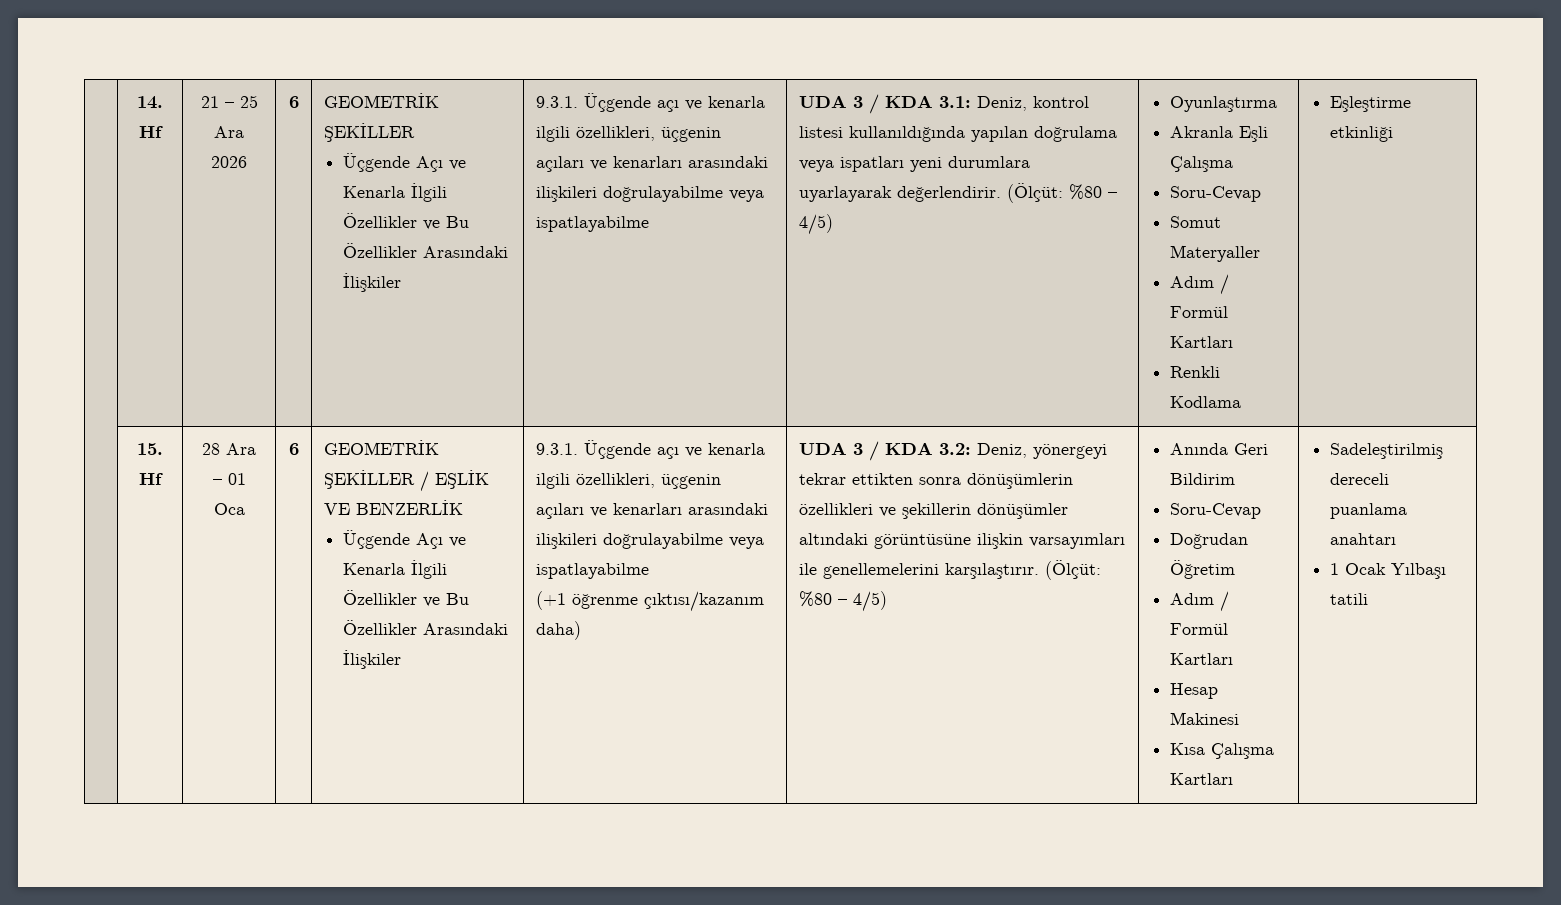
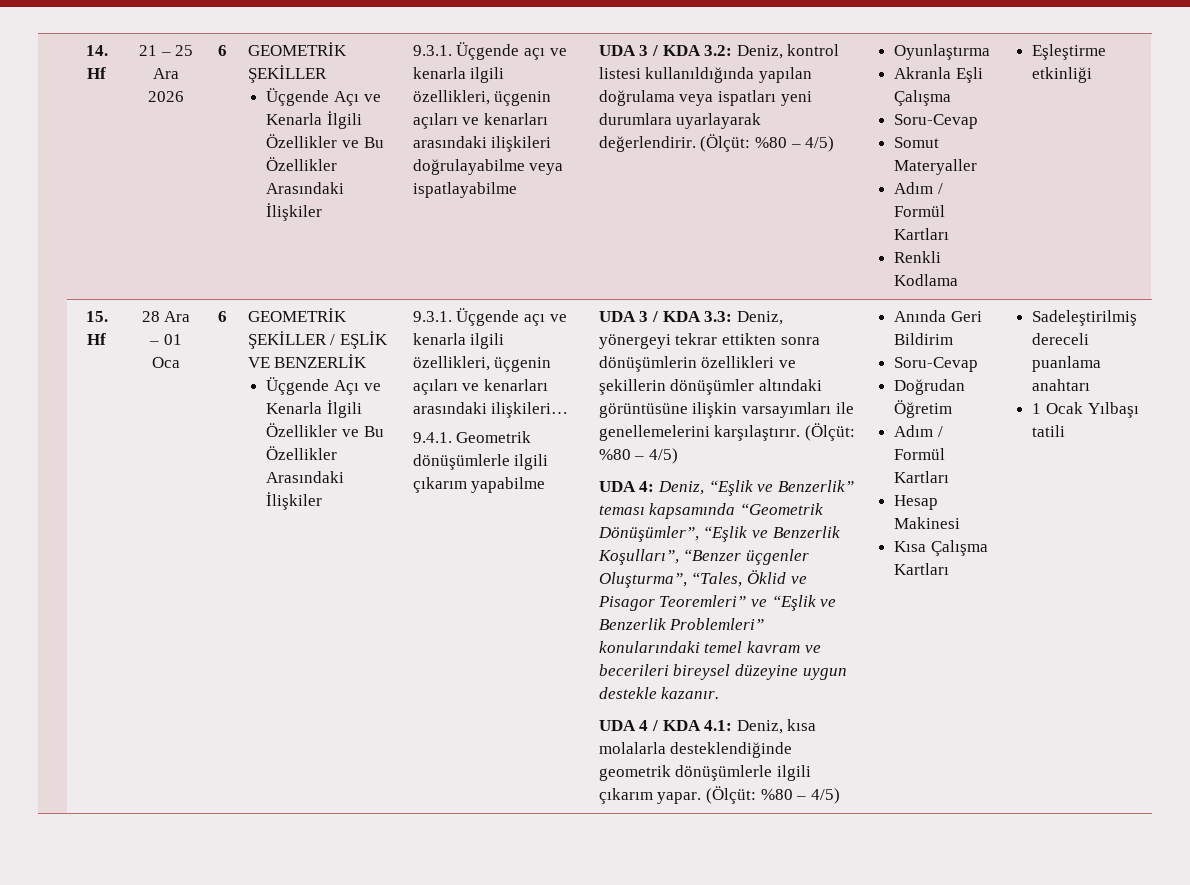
[938,96,971,108] 3.1: -> [704,45,733,56] 3.2:
[535,533,764,549] [535,563,649,579] [535,591,764,612] [535,621,581,640] [798,441,971,461] ilişkileri doğrulayabilme veya ispatlayabilme // (+1 öğrenme çıktısı/kazanım daha) | UDA 3 / KDA 3.2: -> [491,402,569,418] [412,431,532,443] [412,454,549,470] [412,477,546,493] [598,311,733,322] ilişkileri… // 9.4.1. Geometrik dönüşümlerle ilgili çıkarım yapabilme | UDA 3 / KDA 3.3:
(887, 601) none -> [598,480,854,496] [598,503,823,519] [597,526,840,542] [597,549,809,565] [598,570,807,588] [597,595,837,611] [598,618,765,630] [598,641,821,653] [598,664,847,680] [598,687,720,699] [598,719,817,734] [598,742,793,758] [598,765,811,781] [598,786,840,804] // UDA 4: Deniz, “Eşlik ve Benzerlik” teması kapsamında “Geometrik Dönüşümler”, “Eşlik ve Benzerlik Koşulları”, “Benzer üçgenler Oluşturma”, “Tales, Öklid ve Pisagor Teoremleri” ve “Eşlik ve Benzerlik Problemleri” konularındaki temel kavram ve becerileri bireysel düzeyine uygun destekle kazanır. // UDA 4 / KDA 4.1: Deniz, kısa molalarla desteklendiğinde geometrik dönüşümlerle ilgili çıkarım yapar. (Ölçüt: %80 – 4/5)

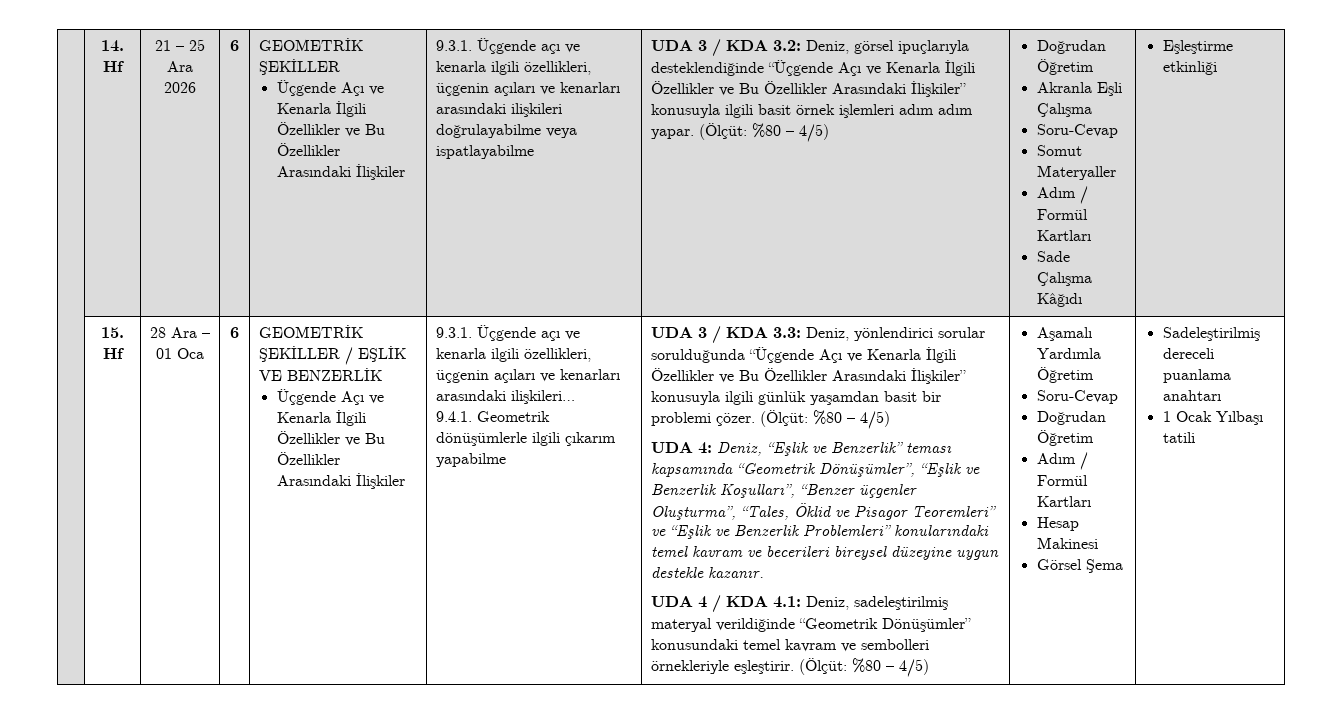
[787,44,840,56] [598,67,812,83] [598,90,812,106] [598,113,762,129] [598,134,835,152] [894,44,991,60] kontrol listesi kullanıldığında yapılan doğrulama veya ispatları yeni durumlara uyarlayarak değerlendirir. (Ölçüt: %80 – 4/5) | Oyunlaştırma -> [853,40,969,54] [650,60,975,76] [650,81,966,97] [650,104,973,118] [650,123,829,142] [1036,40,1106,54] [1036,59,1094,75] görsel ipuçlarıyla desteklendiğinde “Üçgende Açı ve Kenarla İlgili Özellikler ve Bu Özellikler Arasındaki İlişkiler” konusuyla ilgili basit örnek işlemleri adım adım yapar. (Ölçüt: %80 – 4/5) | Doğrudan Öğretim
[894,251,942,263] [894,274,959,286] Renkli Kodlama -> [1036,251,1070,262] [1036,272,1092,286] [1036,293,1082,307] Sade Çalışma Kâğıdı
[598,333,820,349] [598,356,796,372] [598,379,822,395] [598,402,854,418] [598,425,801,441] yönergeyi tekrar ettikten sonra dönüşümlerin özellikleri ve şekillerin dönüşümler altındaki görüntüsüne ilişkin varsayımları ile genellemelerini karşılaştırır. -> [853,327,985,341] [650,347,956,363] [650,368,966,384] [650,391,941,405] [650,412,755,426] yönlendirici sorular sorulduğunda “Üçgende Açı ve Kenarla İlgili Özellikler ve Bu Özellikler Arasındaki İlişkiler” konusuyla ilgili günlük yaşamdan basit bir problemi çözer.
[787,719,817,731] [598,742,793,758] [598,765,811,781] [598,786,840,804] [894,310,983,322] [894,333,954,345] kısa molalarla desteklendiğinde geometrik dönüşümlerle ilgili çıkarım yapar. (Ölçüt: %80 – 4/5) | Anında Geri Bildirim -> [853,596,948,610] [650,618,971,632] [650,639,929,652] [650,658,929,677] [1036,327,1092,341] [1036,348,1101,359] [1036,367,1094,383] sadeleştirilmiş materyal verildiğinde “Geometrik Dönüşümler” konusundaki temel kavram ve sembolleri örnekleriyle eşleştirir. (Ölçüt: %80 – 4/5) | Aşamalı Yardımla Öğretim
[894,540,989,556] [894,563,950,575] Kısa Çalışma Kartları -> [1036,559,1123,573] Görsel Şema

